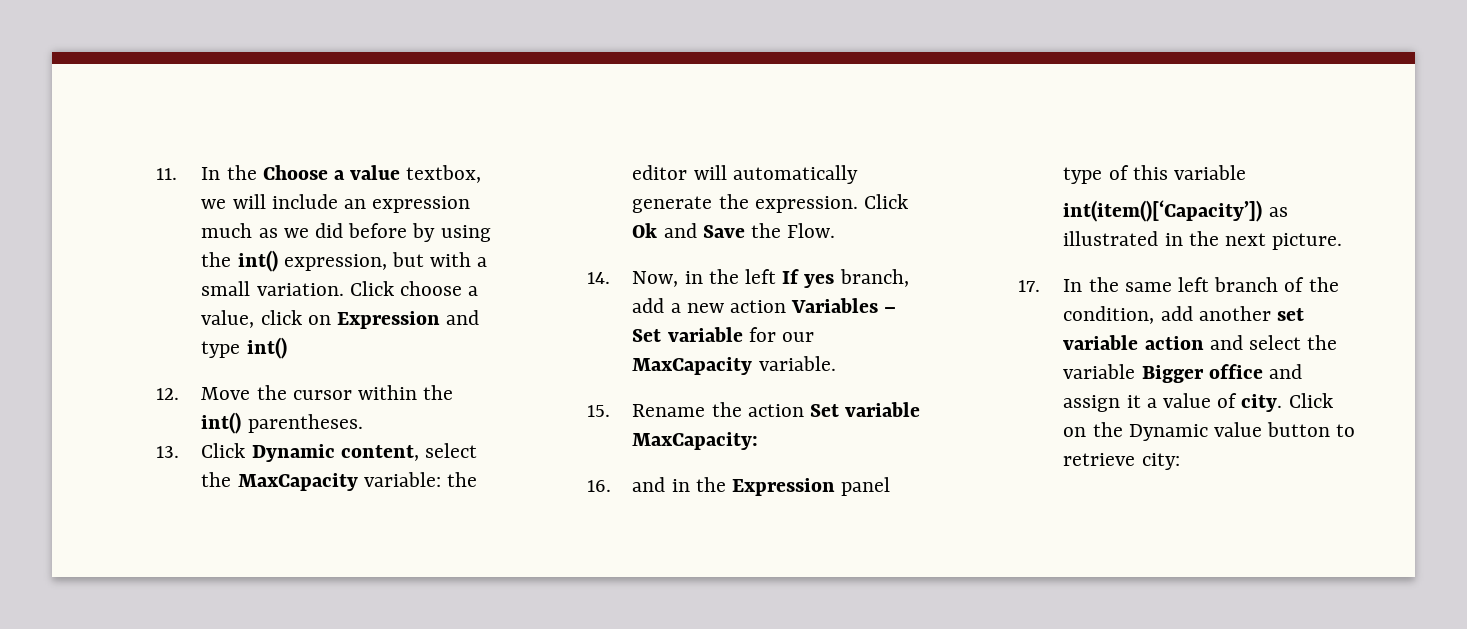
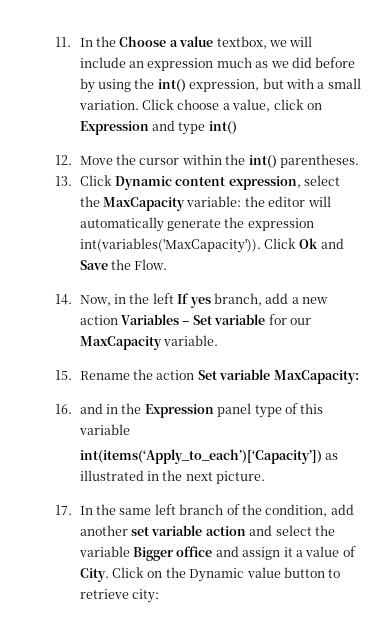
[340,445,419,461] content, -> [175,176,301,190] content expression,
[754,196,858,213] expression. -> [247,218,314,231] [79,238,261,253] expression int(variables('MaxCapacity')).
[1063,200,1263,222] int(item()[‘Capacity’]) -> [79,449,322,464] int(items(‘Apply_to_each’)[‘Capacity’])
[1241,394,1283,412] city. -> [79,568,109,582] City.

